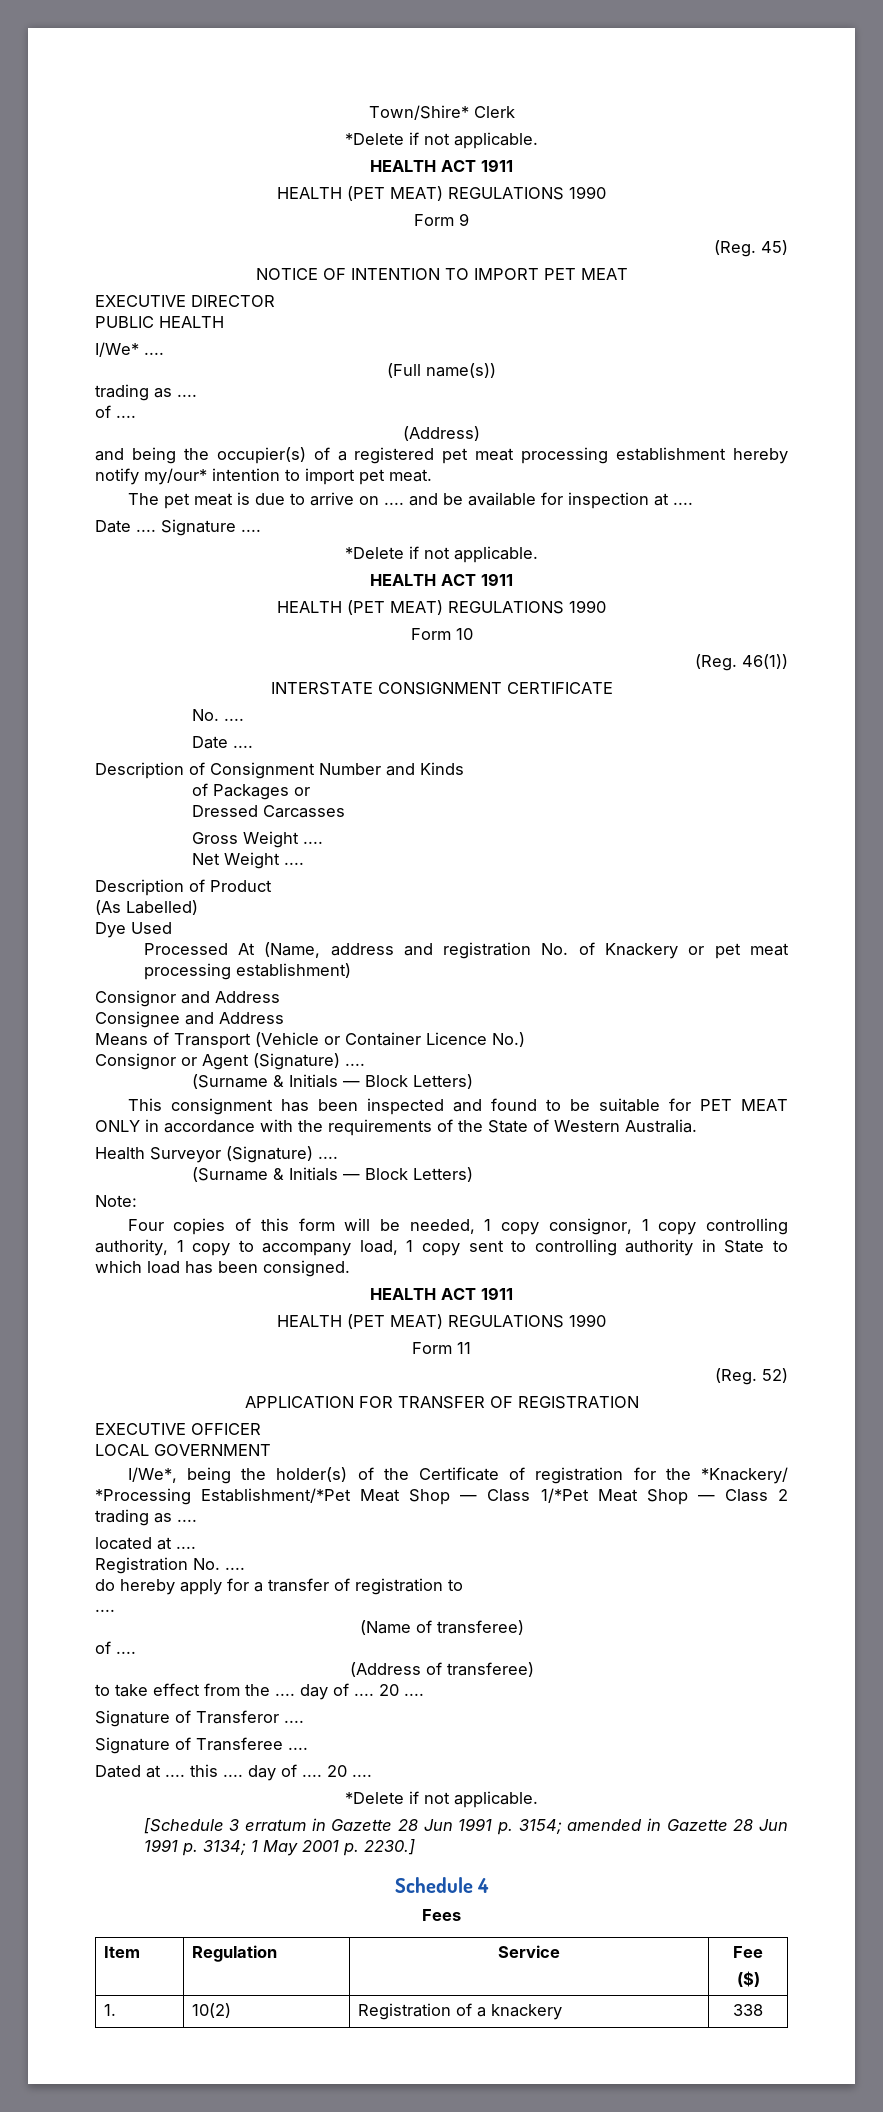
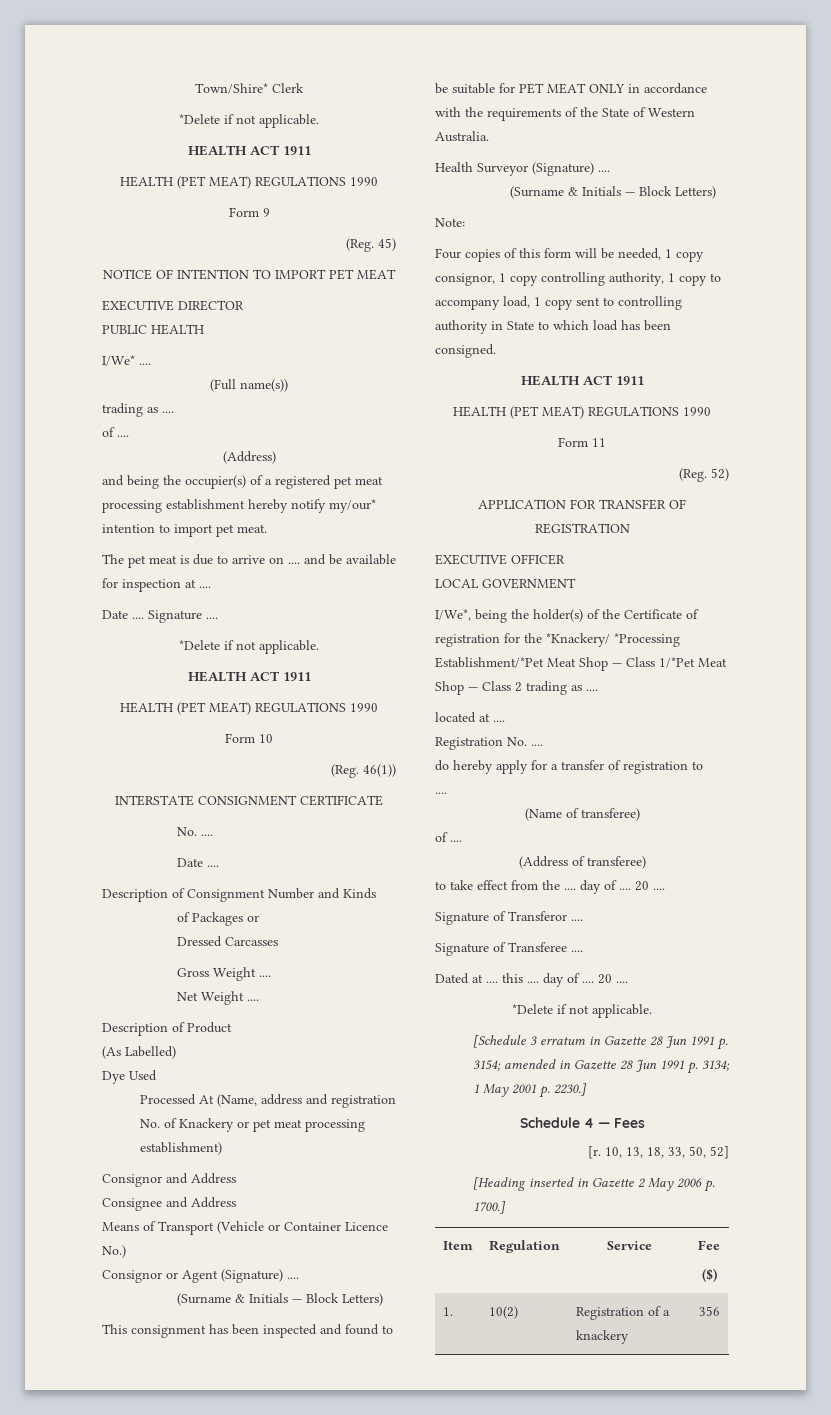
[422,1909,461,1921] // Fees -> [597,1118,645,1128] [588,1146,729,1159] [472,1177,715,1192] [472,1201,506,1214] — Fees // [r. 10, 13, 18, 33, 50, 52] // [Heading inserted in Gazette 2 May 2006 p. 1700.]
[733,2004,763,2016] 338 -> [698,1306,720,1316] 356

